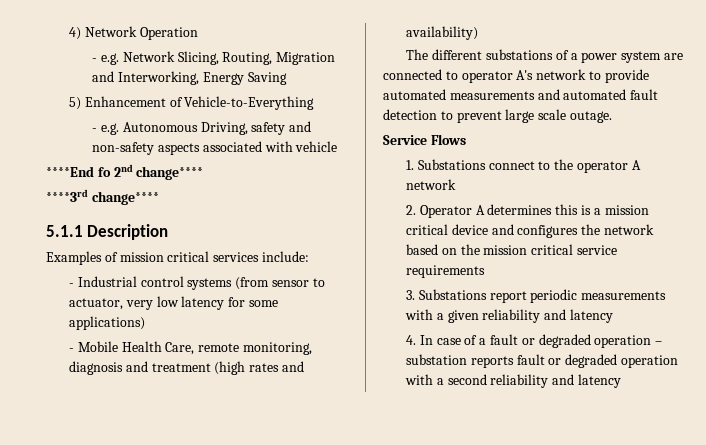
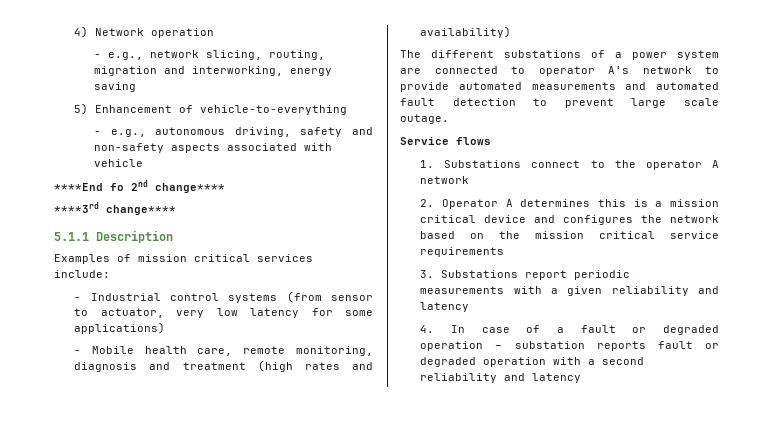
[139,27,198,40] [92,51,336,65] [92,71,287,85] Operation // - e.g. Network Slicing, Routing, Migration and Interworking, Energy Saving -> [151,28,215,38] [94,50,326,60] [94,66,333,76] [94,82,137,92] operation // - e.g., network slicing, routing, migration and interworking, energy saving
[184,96,315,110] [92,122,248,135] Vehicle-to-Everything // - e.g. Autonomous Driving, -> [200,105,348,115] [94,127,291,137] vehicle-to-everything // - e.g., autonomous driving,
[121,341,195,355] Health Care, -> [144,346,233,356] health care,
[430,134,466,145] Flows -> [456,137,491,145] flows

